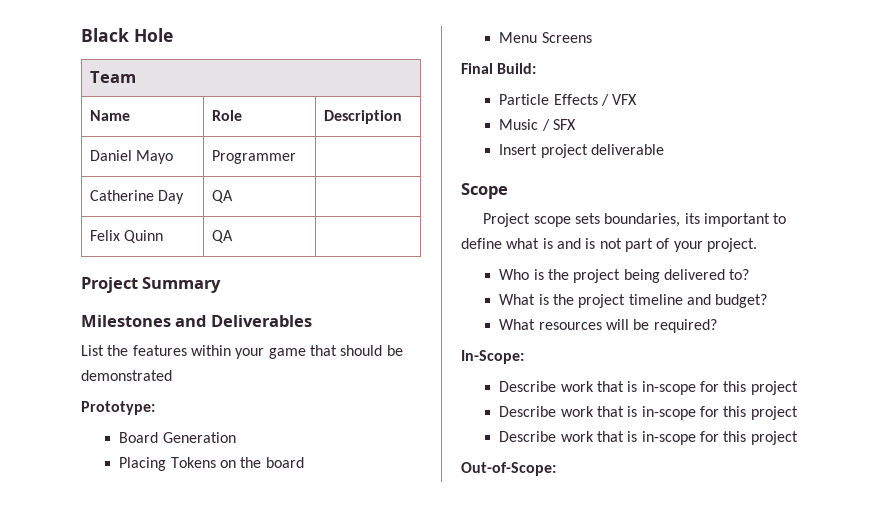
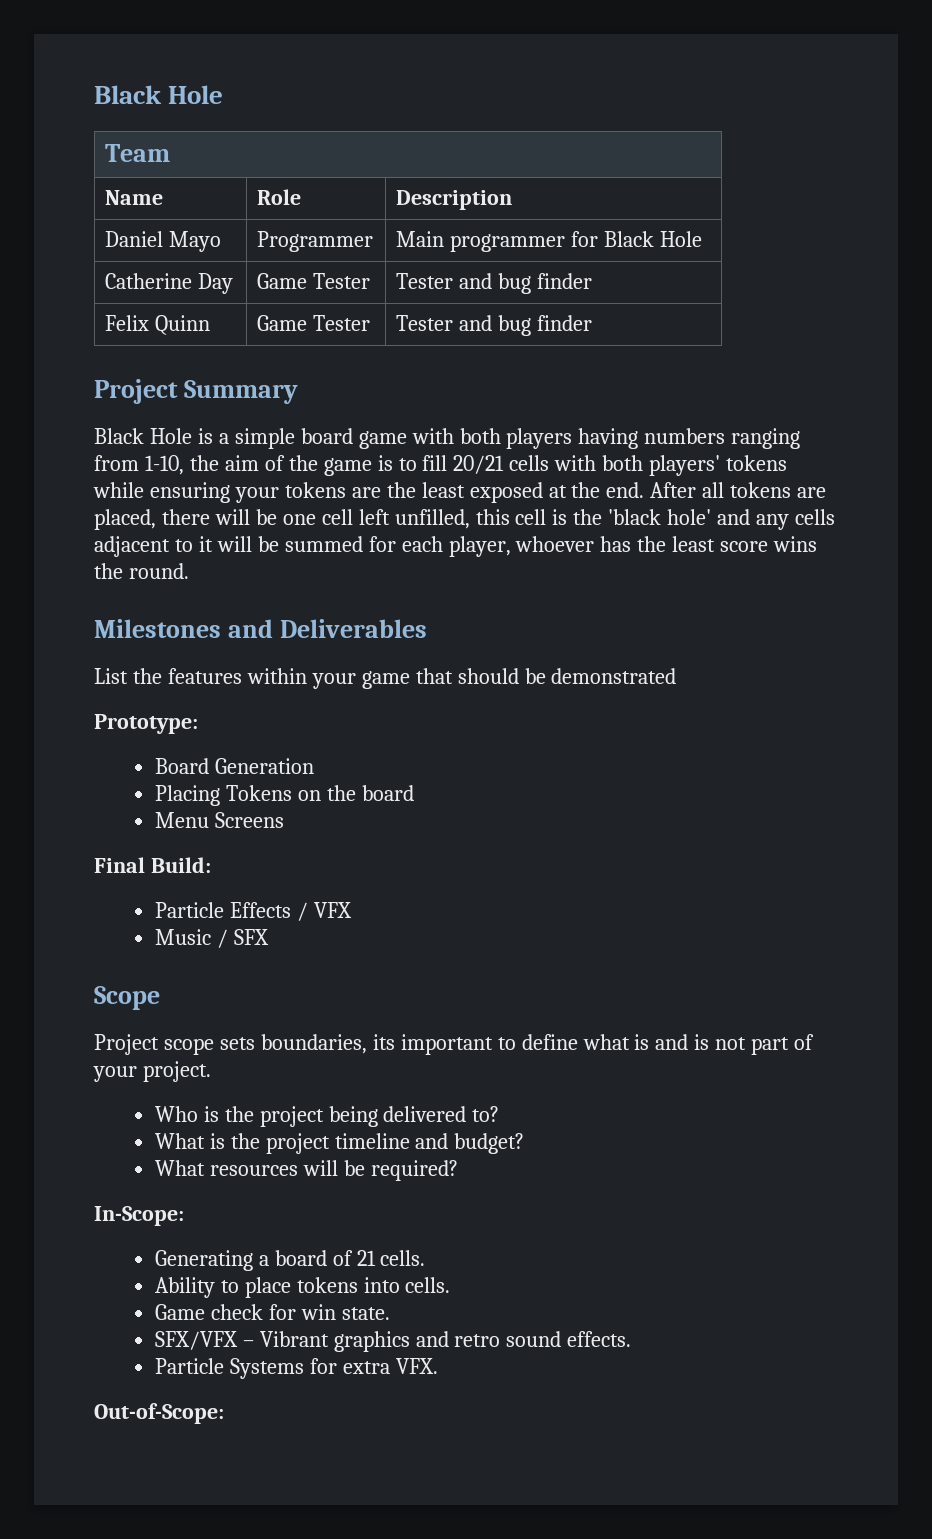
[89,190,185,204] [211,190,233,203] [89,230,164,243] [211,230,233,243] [81,277,222,293] // Catherine Day | QA | // Felix Quinn | QA | // Project Summary -> [395,231,702,252] [104,273,233,294] [256,273,370,289] [395,273,592,294] [104,315,210,335] [256,315,370,331] [395,315,592,336] [94,379,298,404] [94,428,801,449] [94,455,788,476] [93,482,827,503] [94,509,836,530] [94,536,818,557] [94,563,189,579] Main programmer for Black Hole // Catherine Day | Game Tester | Tester and bug finder // Felix Quinn | Game Tester | Tester and bug finder // Project Summary // Black Hole is a simple board game with both players having numbers ranging from 1-10, the aim of the game is to fill 20/21 cells with both players' tokens while ensuring your tokens are the least exposed at the end. After all tokens are placed, there will be one cell left unfilled, this cell is the 'black hole' and any cells adjacent to it will be summed for each player, whoever has the least score wins the round.
[499,144,665,158] // Insert project deliverable -> (269, 937) none
[499,381,798,395] [499,406,798,420] [499,431,798,445] Describe work that is in-scope for this project // Describe work that is in-scope for this project // Describe work that is in-scope for this project -> [154,1250,426,1271] [154,1277,451,1298] [154,1304,390,1320] [154,1331,632,1352] [154,1358,438,1379] Generating a board of 21 cells. // Ability to place tokens into cells. // Game check for win state. // SFX/VFX – Vibrant graphics and retro sound effects. // Particle Systems for extra VFX.

